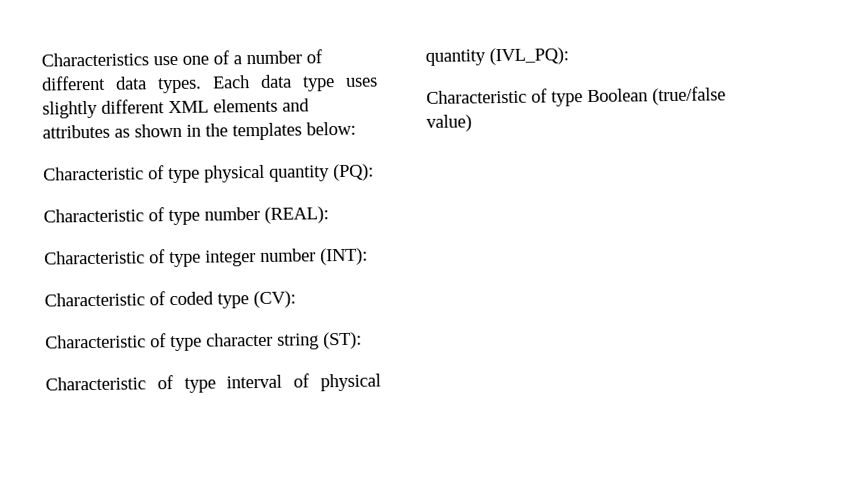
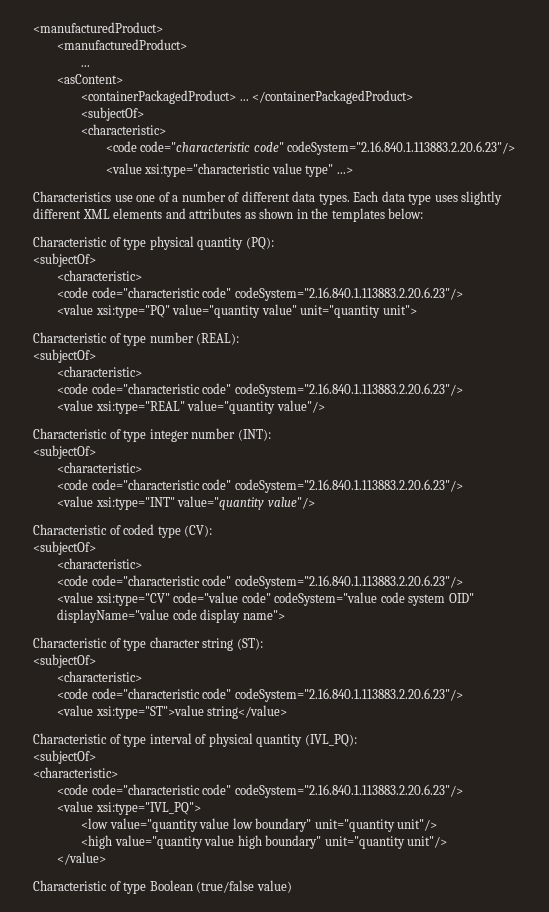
(41, 59) none -> [33,22,163,33] [57,39,188,50] [81,65,91,67] [57,74,124,84] [81,90,414,104] [81,107,145,121] [81,124,167,135] [105,141,516,155] [105,163,353,177] <manufacturedProduct> // <manufacturedProduct> // ... // <asContent> // <containerPackagedProduct> ... </containerPackagedProduct> // <subjectOf> // <characteristic> // <code code="characteristic code" codeSystem="2.16.840.1.113883.2.20.6.23"/> // <value xsi:type="characteristic value type" ...> //
(374, 172) none -> [33,253,96,267] [57,270,143,281] [57,287,463,301] [57,304,417,318] // <subjectOf> // <characteristic> // <code code="characteristic code" codeSystem="2.16.840.1.113883.2.20.6.23"/> // <value xsi:type="PQ" value="quantity value" unit="quantity unit">
(329, 215) none -> [33,349,96,363] [57,366,143,377] [57,383,463,397] [57,400,325,414] // <subjectOf> // <characteristic> // <code code="characteristic code" codeSystem="2.16.840.1.113883.2.20.6.23"/> // <value xsi:type="REAL" value="quantity value"/>
(368, 256) none -> [33,445,96,459] [57,462,143,473] [57,479,463,493] [57,496,315,510] // <subjectOf> // <characteristic> // <code code="characteristic code" codeSystem="2.16.840.1.113883.2.20.6.23"/> // <value xsi:type="INT" value="quantity value"/>
(296, 299) none -> [33,541,96,555] [57,558,143,569] [57,575,463,589] [57,592,474,606] [57,609,285,623] // <subjectOf> // <characteristic> // <code code="characteristic code" codeSystem="2.16.840.1.113883.2.20.6.23"/> // <value xsi:type="CV" code="value code" codeSystem="value code system OID" displayName="value code display name">
(362, 340) none -> [33,654,96,668] [57,671,143,682] [57,688,463,702] [57,705,288,719] // <subjectOf> // <characteristic> // <code code="characteristic code" codeSystem="2.16.840.1.113883.2.20.6.23"/> // <value xsi:type="ST">value string</value>
(569, 56) none -> [33,750,96,764] [33,767,118,778] [57,784,463,798] [57,801,201,815] [81,818,438,832] [81,835,448,849] [57,852,107,865] // <subjectOf> // <characteristic> // <code code="characteristic code" codeSystem="2.16.840.1.113883.2.20.6.23"/> // <value xsi:type="IVL_PQ"> // <low value="quantity value low boundary" unit="quantity unit"/> // <high value="quantity value high boundary" unit="quantity unit"/> // </value>

